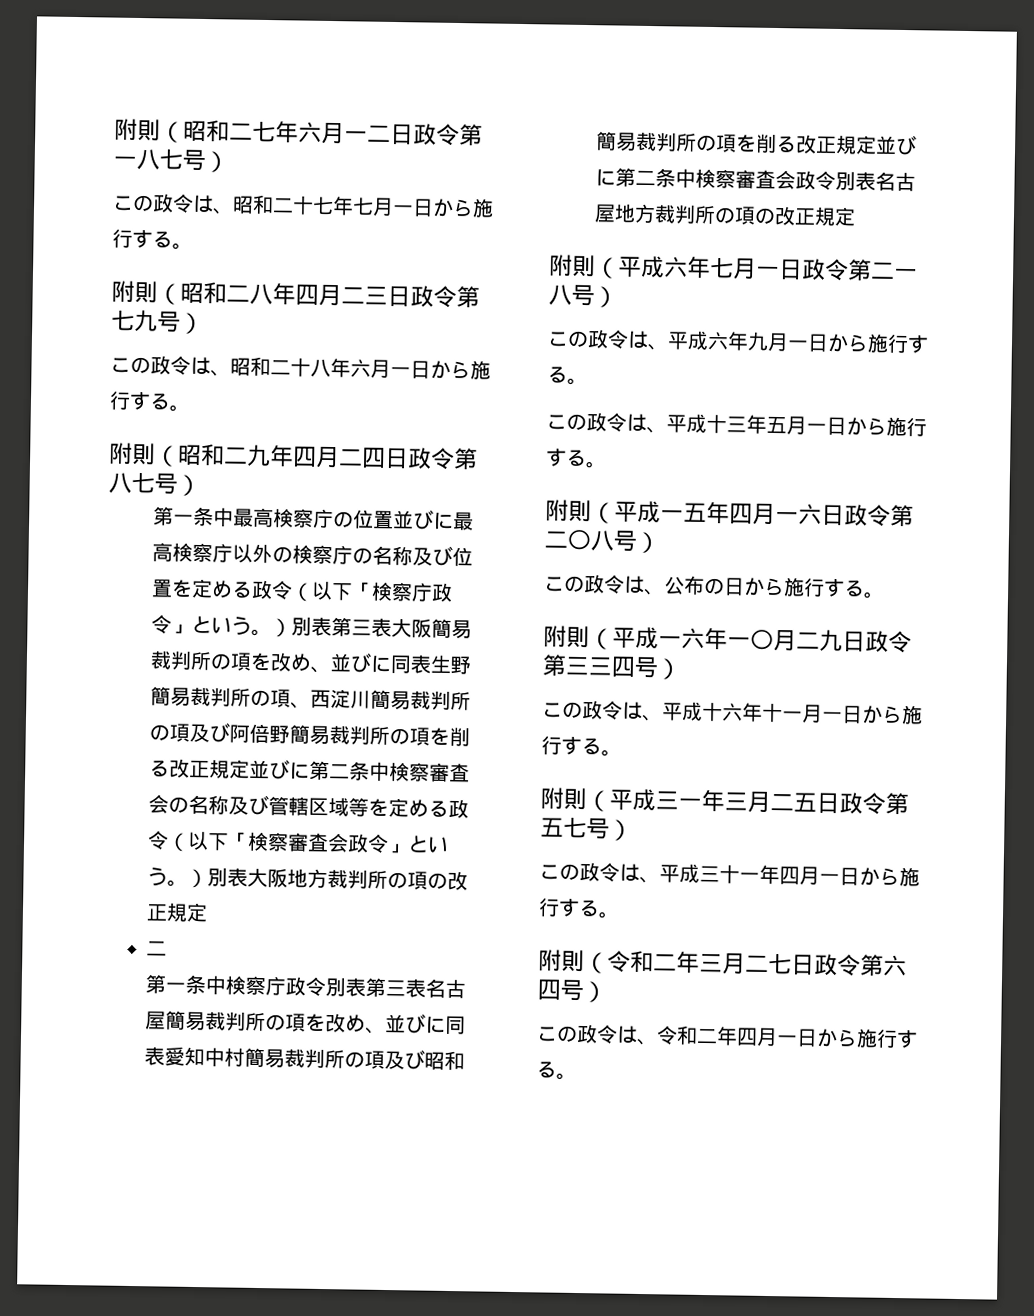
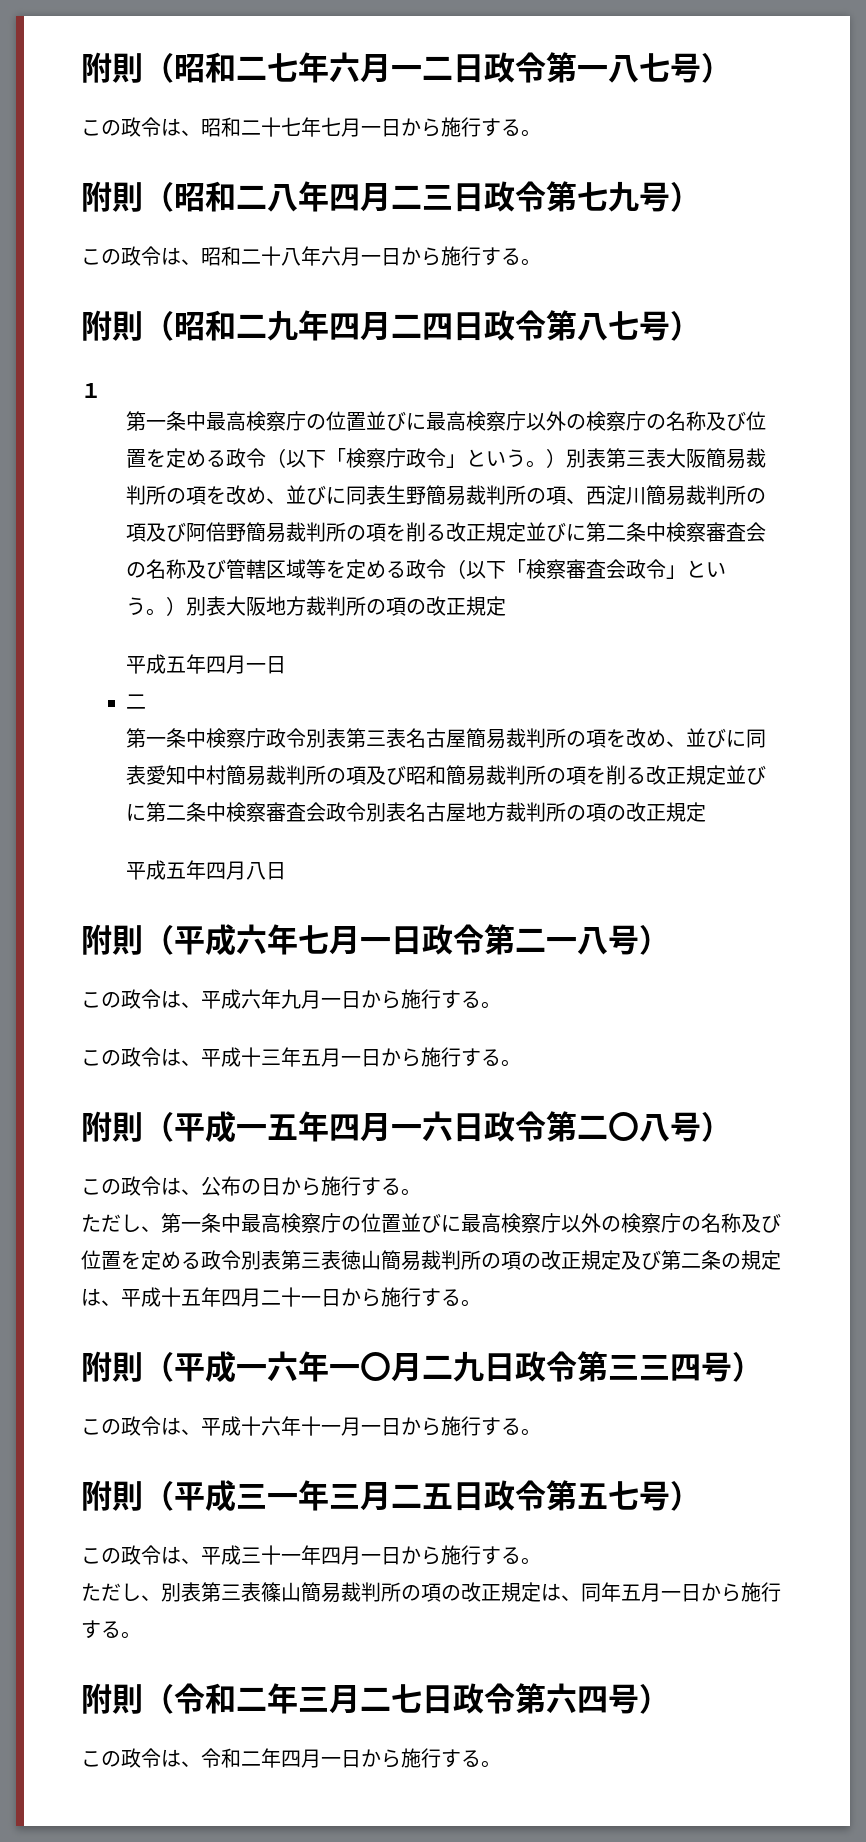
(201, 485) none -> [81,383,101,398] // １
(209, 912) none -> [126,654,287,674] // 平成五年四月一日
(857, 216) none -> [126,860,287,880] // 平成五年四月八日
(885, 595) none -> [81,1213,781,1234] [81,1250,781,1271] [81,1287,481,1307] // ただし、第一条中最高検察庁の位置並びに最高検察庁以外の検察庁の名称及び位置を定める政令別表第三表徳山簡易裁判所の項の改正規定及び第二条の規定は、平成十五年四月二十一日から施行する。
(620, 915) none -> [81,1582,781,1603] [81,1620,141,1639] // ただし、別表第三表篠山簡易裁判所の項の改正規定は、同年五月一日から施行する。

